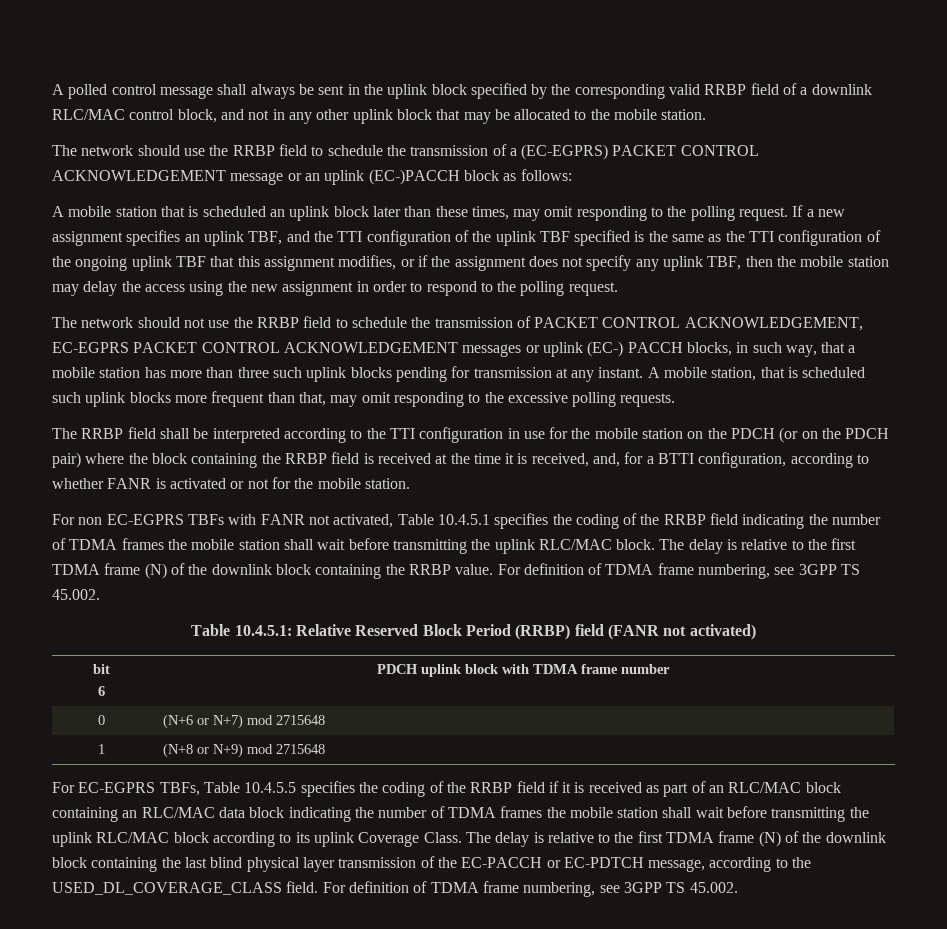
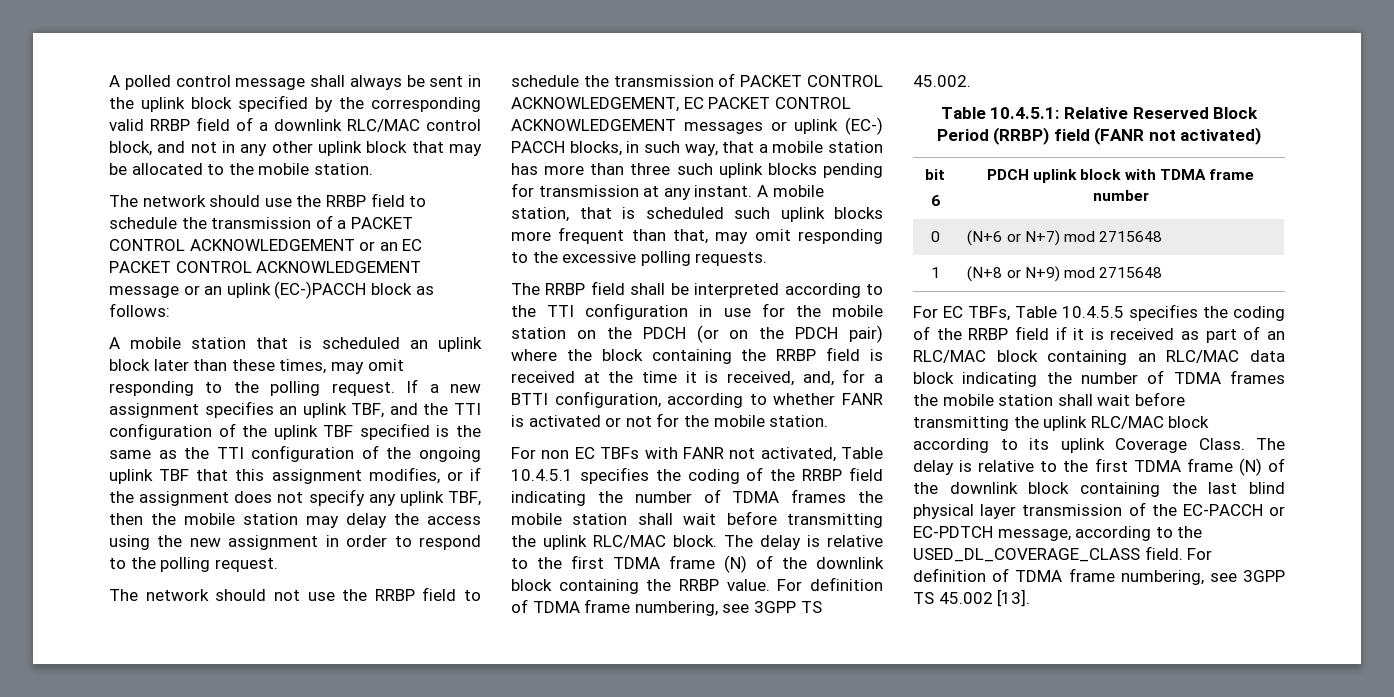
[521,144,609,160] (EC-EGPRS) -> [350,217,413,229] [109,239,423,251] PACKET CONTROL ACKNOWLEDGEMENT or an EC
[52,342,129,353] EC-EGPRS -> [683,97,704,109] EC
[106,514,184,525] EC-EGPRS -> [574,447,595,459] EC
[78,782,156,793] EC-EGPRS -> [943,306,963,318] EC
[689,882,738,893] 45.002. -> [938,589,1031,607] 45.002 [13].

